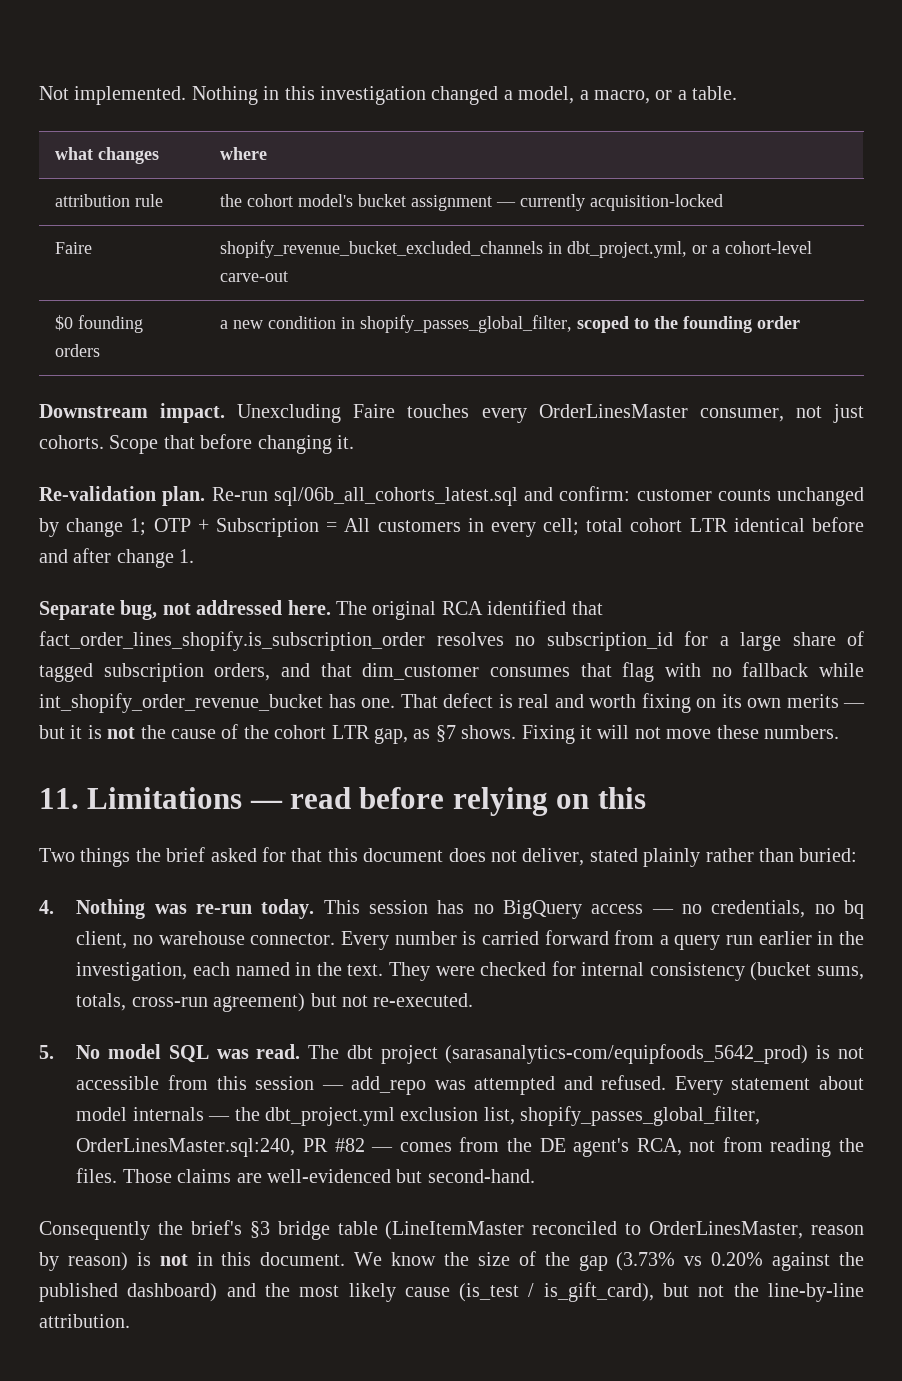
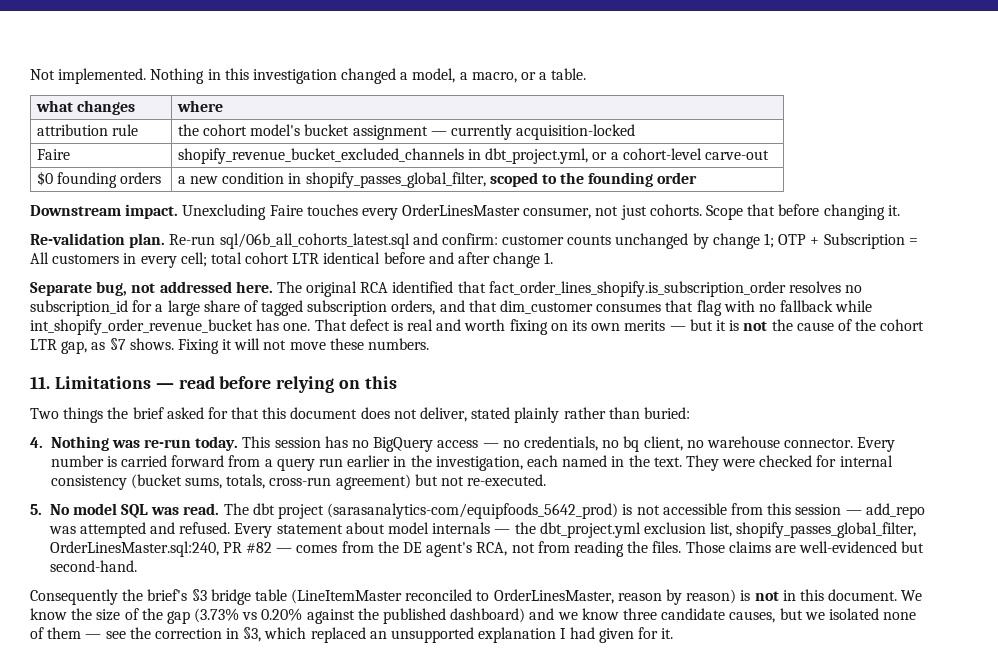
[264,1282,864,1302] [39,1314,130,1328] the most likely cause (is_test / is_gift_card), but not the line-by-line attribution. -> [557,608,917,623] [30,627,674,643] we know three candidate causes, but we isolated none of them — see the correction in §3, which replaced an unsupported explanation I had given for it.

